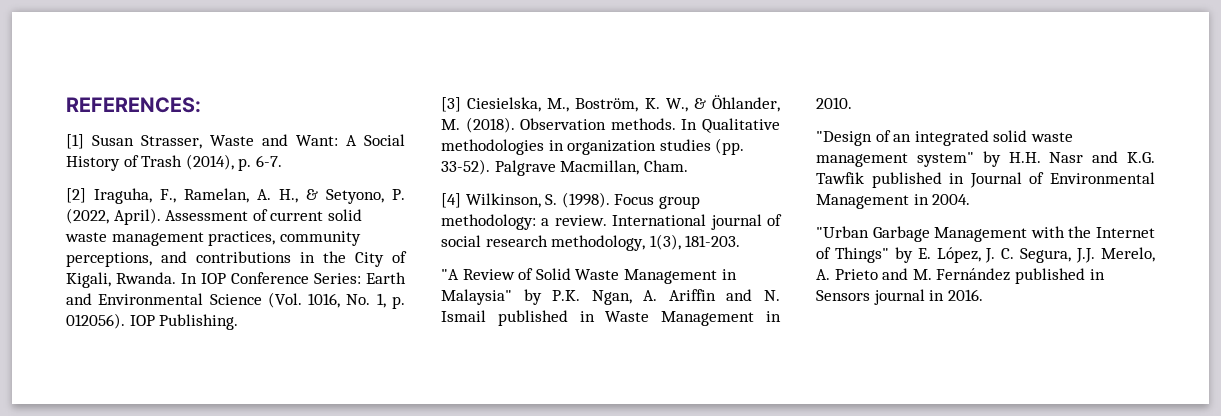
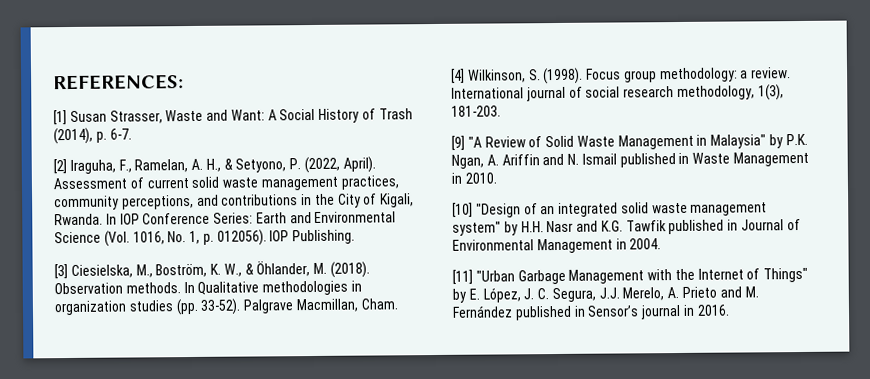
(741, 241) none -> [451,135,465,151] [9]
(852, 103) none -> [452,202,473,218] [10]
(971, 199) none -> [452,269,473,285] [11]
[816,290,870,301] Sensors -> [587,305,640,317] Sensor’s

